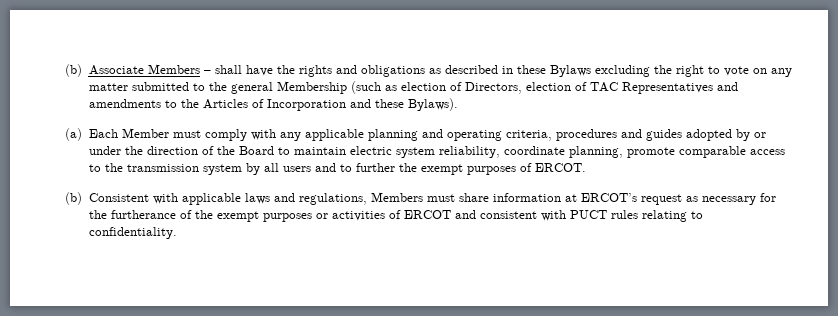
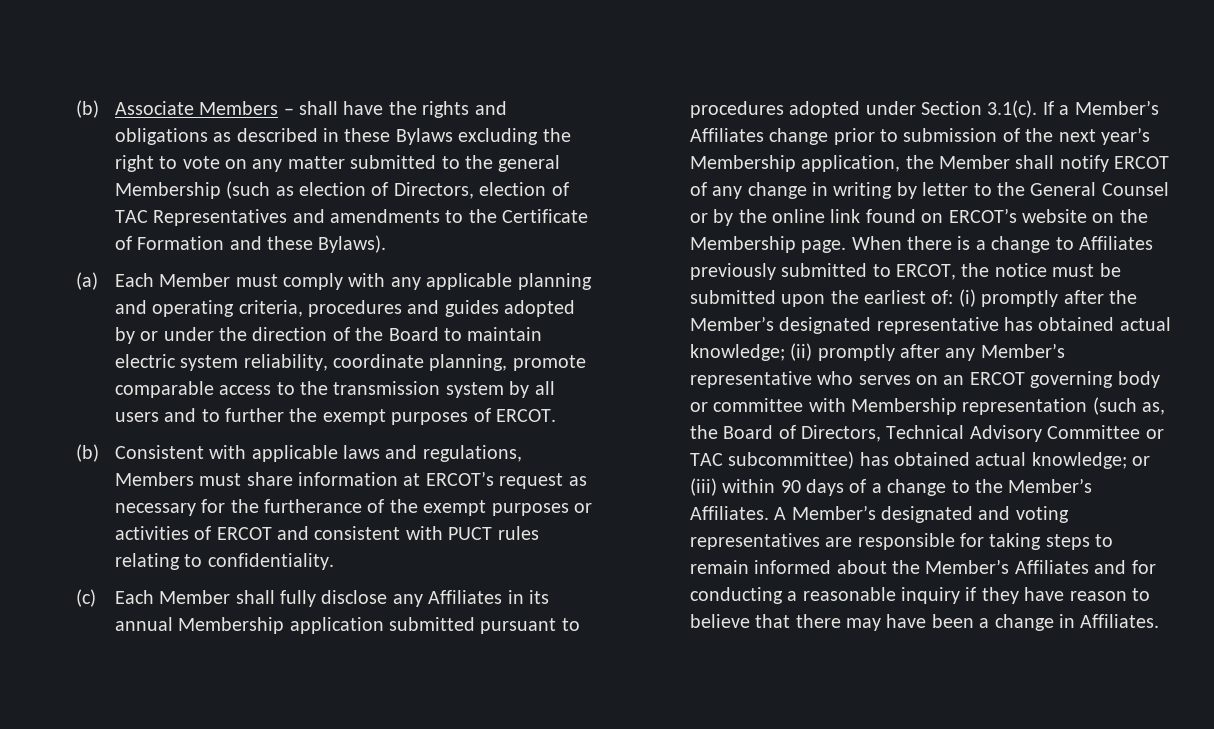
[202,99,346,111] Articles of Incorporation -> [502,209,589,223] [114,236,225,250] Certificate of Formation
(177, 233) none -> [76,589,549,607] [114,617,580,634] [689,100,1159,118] [689,127,1150,145] [689,155,1170,172] [689,182,1169,199] [689,208,1148,226] [689,236,1153,253] [689,263,1121,280] [689,289,1137,307] [689,316,1171,334] [689,343,1065,361] [689,371,1160,388] [689,397,1166,415] [689,425,1164,442] [689,451,1151,469] [689,478,1093,496] [689,505,1069,523] [689,533,1114,550] [689,559,1156,574] [689,587,1150,604] [689,614,1160,631] // (c) Each Member shall fully disclose any Affiliates in its annual Membership application submitted pursuant to procedures adopted under Section 3.1(c). If a Member’s Affiliates change prior to submission of the next year’s Membership application, the Member shall notify ERCOT of any change in writing by letter to the General Counsel or by the online link found on ERCOT’s website on the Membership page. When there is a change to Affiliates previously submitted to ERCOT, the notice must be submitted upon the earliest of: (i) promptly after the Member’s designated representative has obtained actual knowledge; (ii) promptly after any Member’s representative who serves on an ERCOT governing body or committee with Membership representation (such as, the Board of Directors, Technical Advisory Committee or TAC subcommittee) has obtained actual knowledge; or (iii) within 90 days of a change to the Member’s Affiliates. A Member’s designated and voting representatives are responsible for taking steps to remain informed about the Member’s Affiliates and for conducting a reasonable inquiry if they have reason to believe that there may have been a change in Affiliates.

